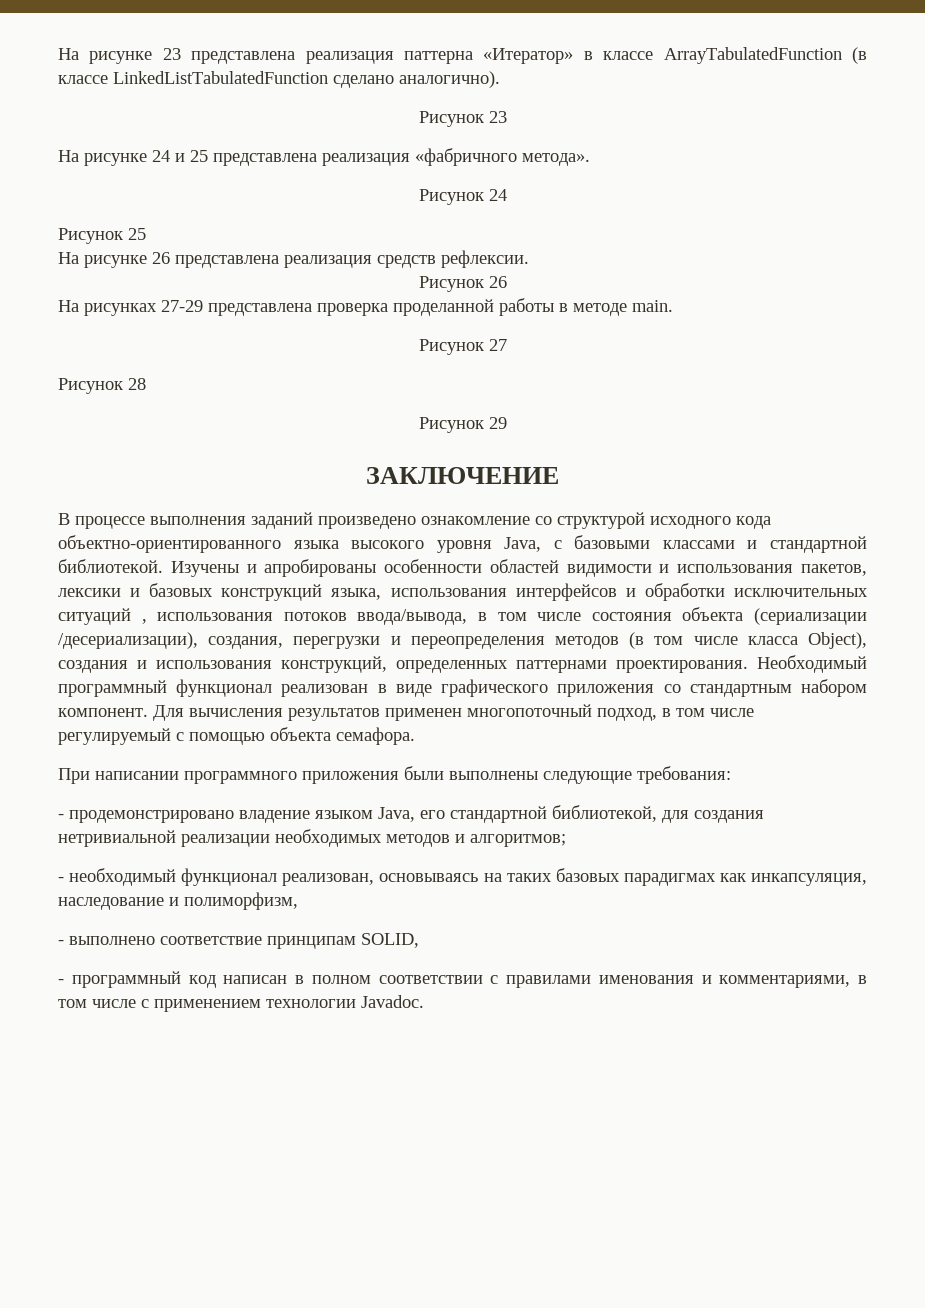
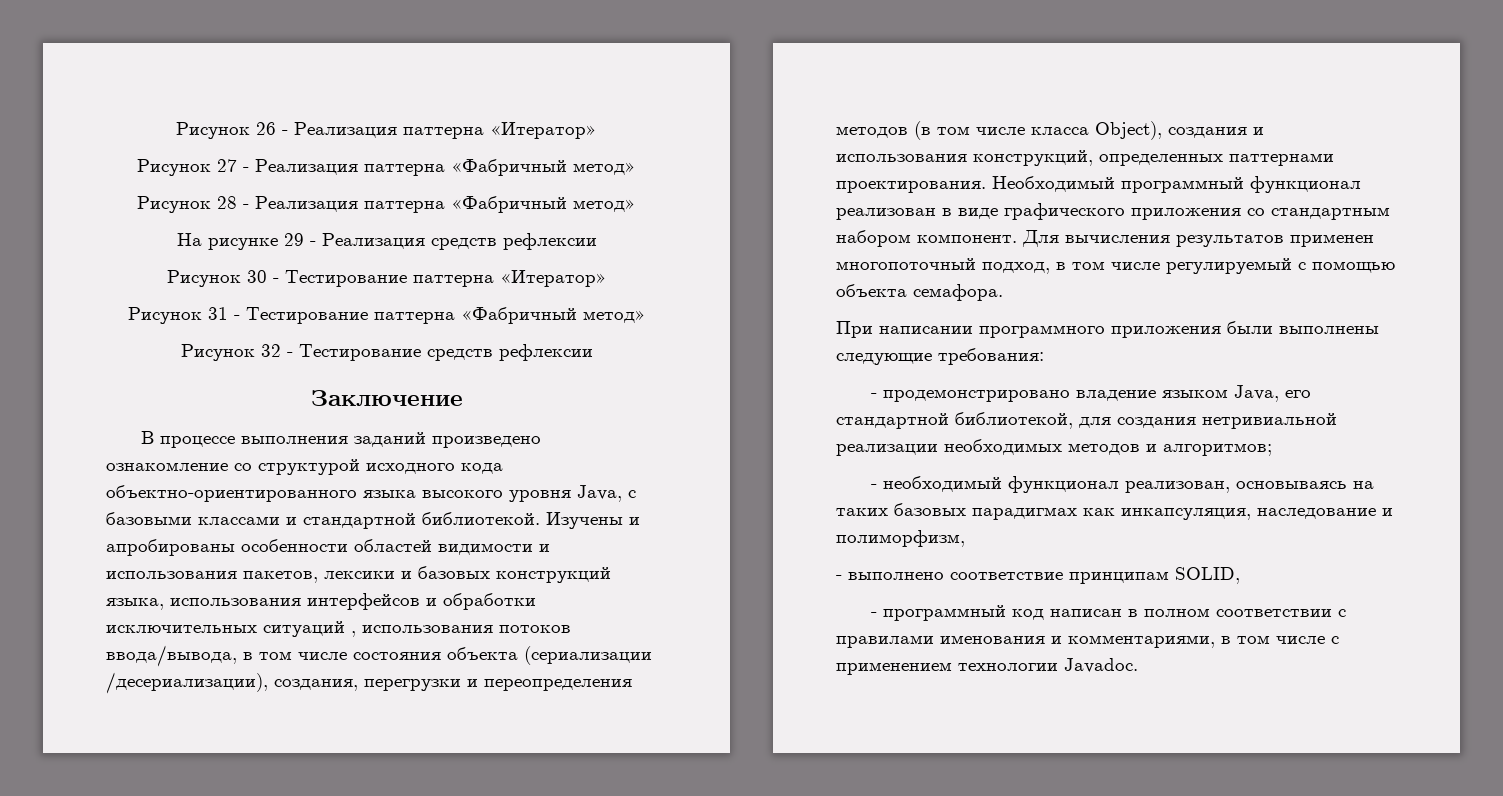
[58,47,867,64] [58,71,500,88] [418,111,507,127] [58,148,590,166] [418,189,507,205] [58,228,146,244] [58,250,529,268] [418,276,507,292] [58,298,673,316] [418,339,507,355] [58,378,146,394] [418,417,507,433] [366,467,559,484] На рисунке 23 представлена реализация паттерна «Итератор» в классе ArrayTabulatedFunction (в классе LinkedListTabulatedFunction сделано аналогично). // Рисунок 23 // На рисунке 24 и 25 представлена реализация «фабричного метода». // Рисунок 24 // Рисунок 25 // На рисунке 26 представлена реализация средств рефлексии. // Рисунок 26 // На рисунках 27-29 представлена проверка проделанной работы в методе main. // Рисунок 27 // Рисунок 28 // Рисунок 29 // ЗАКЛЮЧЕНИЕ -> [176,122,597,139] [137,159,636,176] [137,196,636,213] [176,233,597,250] [166,270,607,287] [127,307,646,324] [180,344,593,361] [310,390,463,407] Рисунок 26 - Реализация паттерна «Итератор» // Рисунок 27 - Реализация паттерна «Фабричный метод» // Рисунок 28 - Реализация паттерна «Фабричный метод» // На рисунке 29 - Реализация средств рефлексии // Рисунок 30 - Тестирование паттерна «Итератор» // Рисунок 31 - Тестирование паттерна «Фабричный метод» // Рисунок 32 - Тестирование средств рефлексии // Заключение

